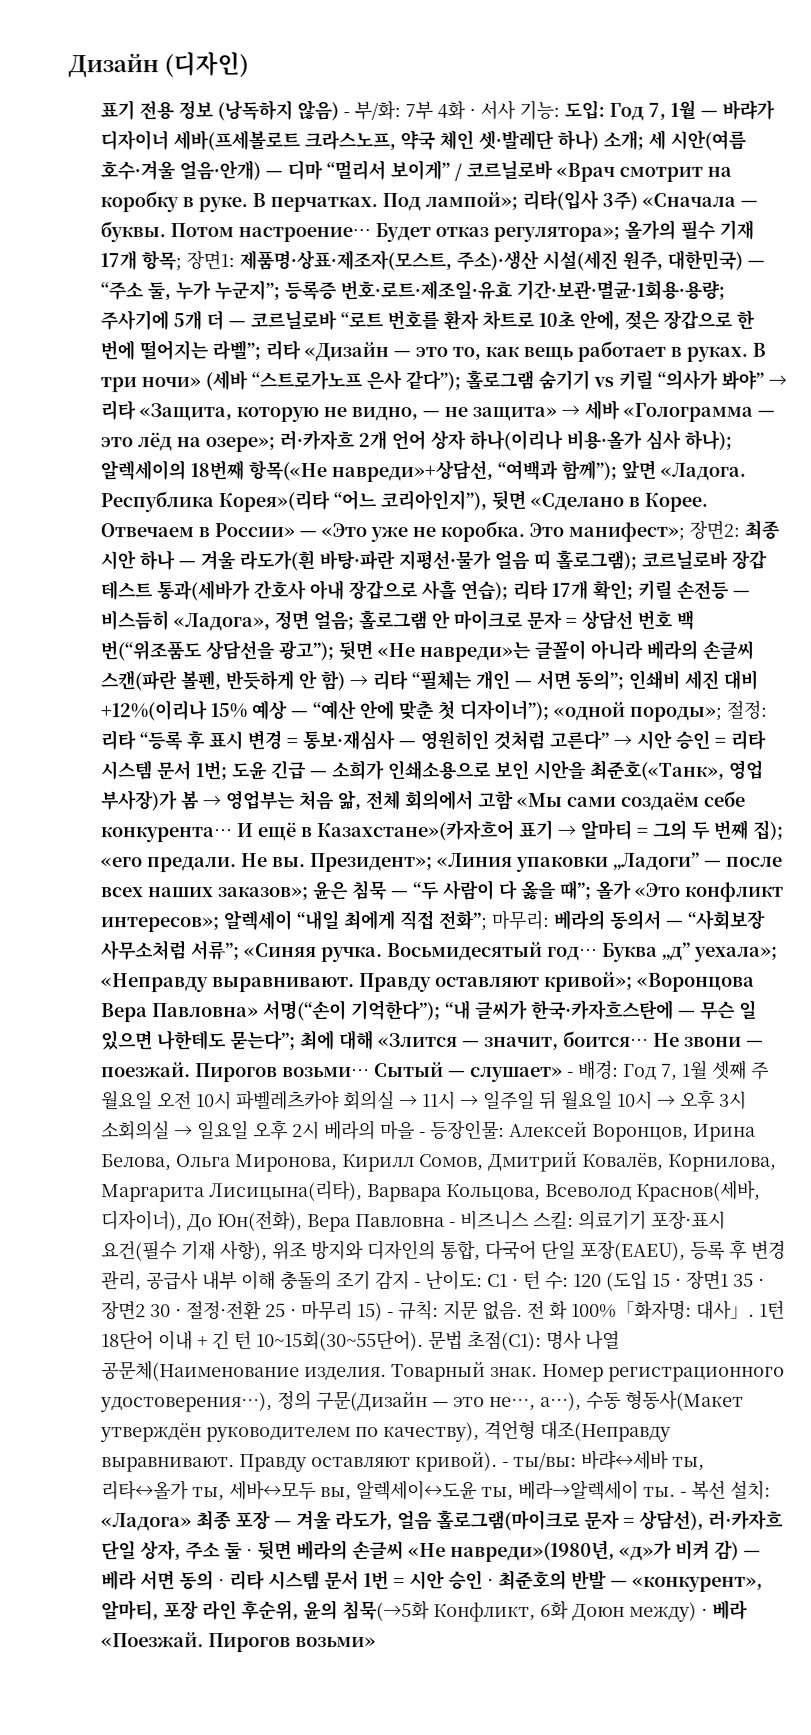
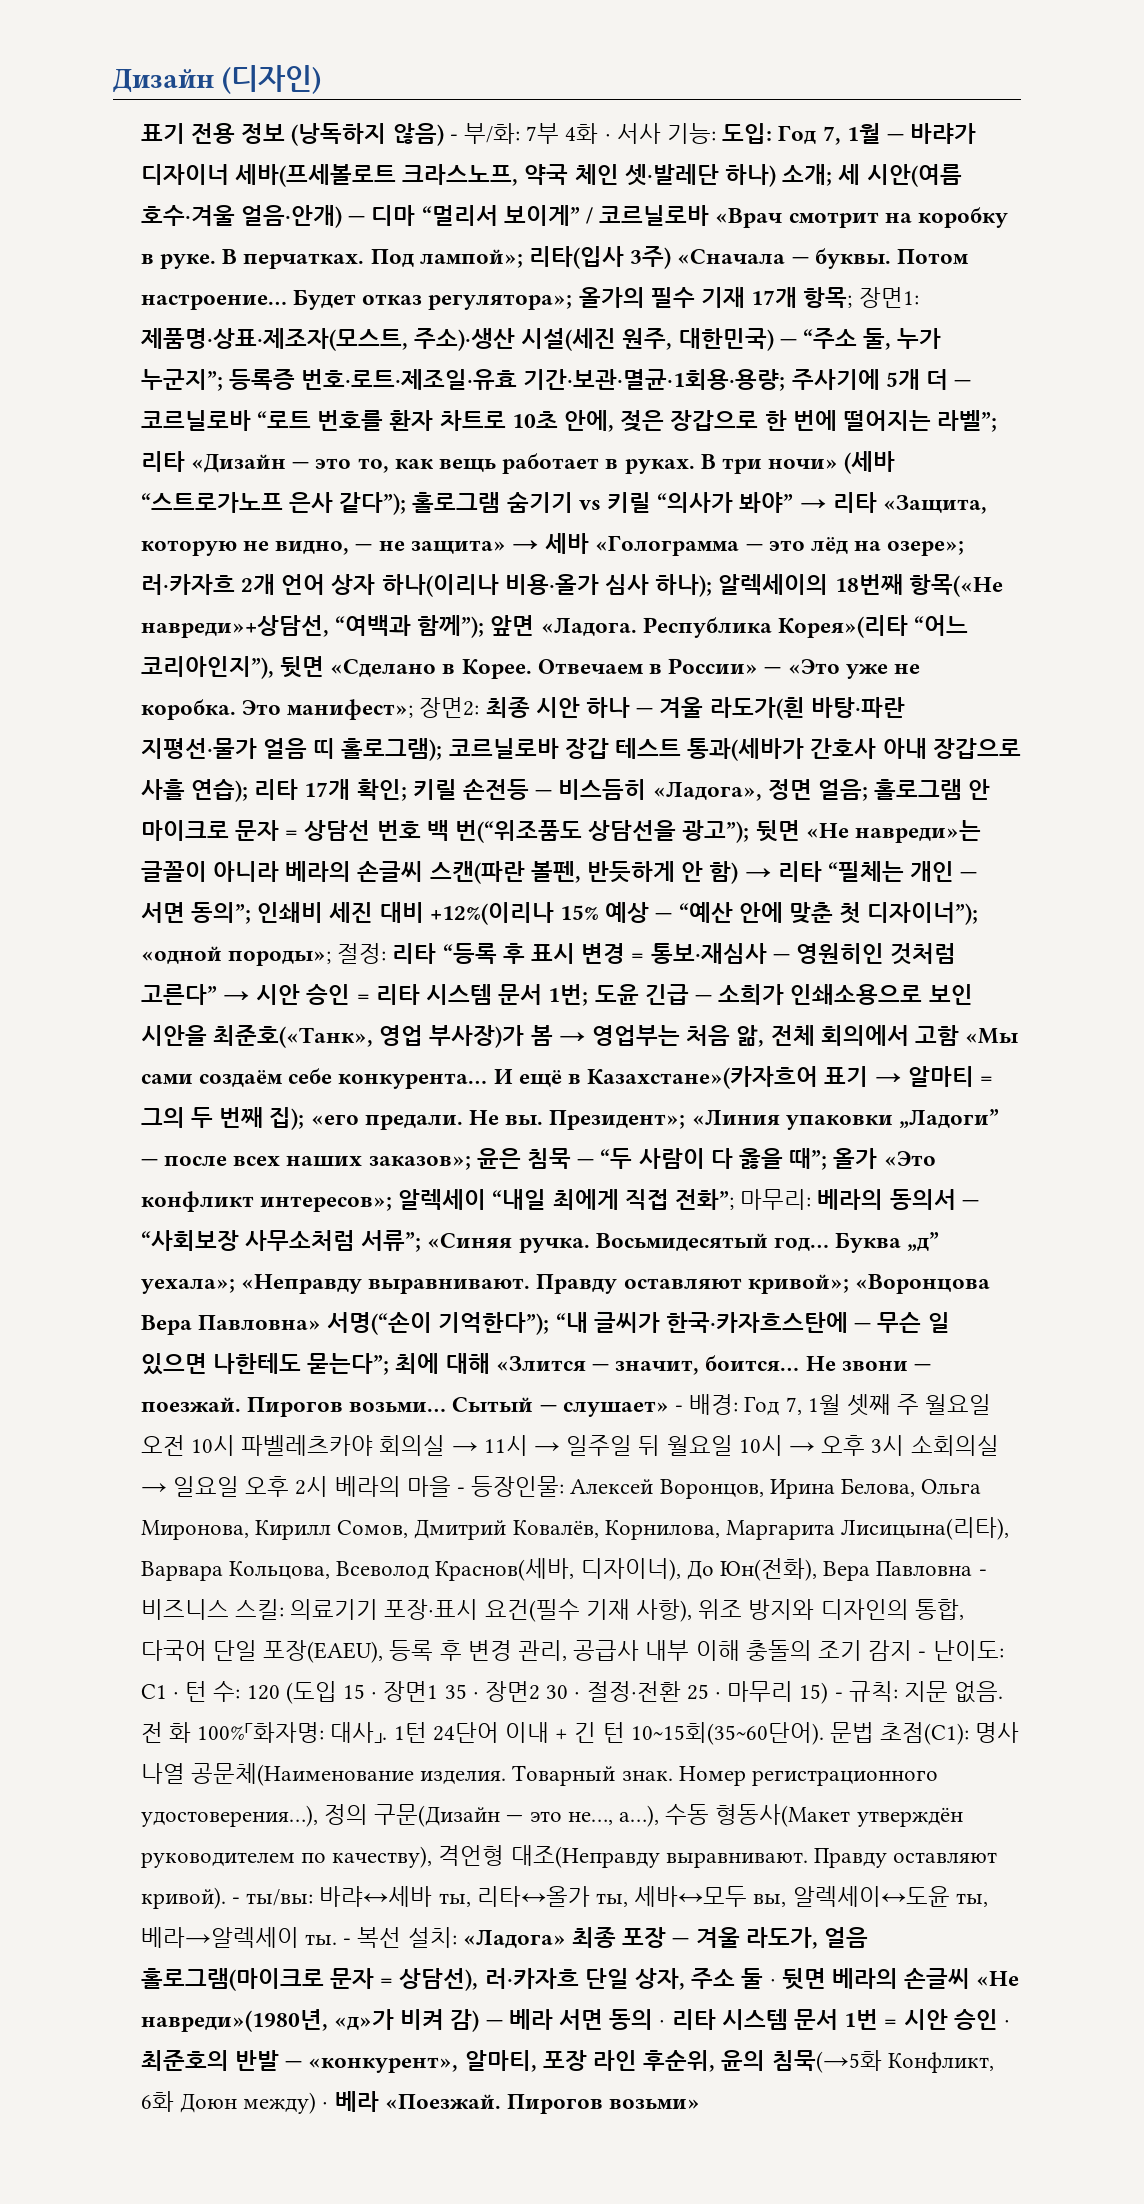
[100,1331,154,1351] 18단어 -> [432,1722,499,1743] 24단어
[255,1330,424,1352] 10~15회(30~55단어). -> [630,1722,824,1745] 10~15회(35~60단어).

